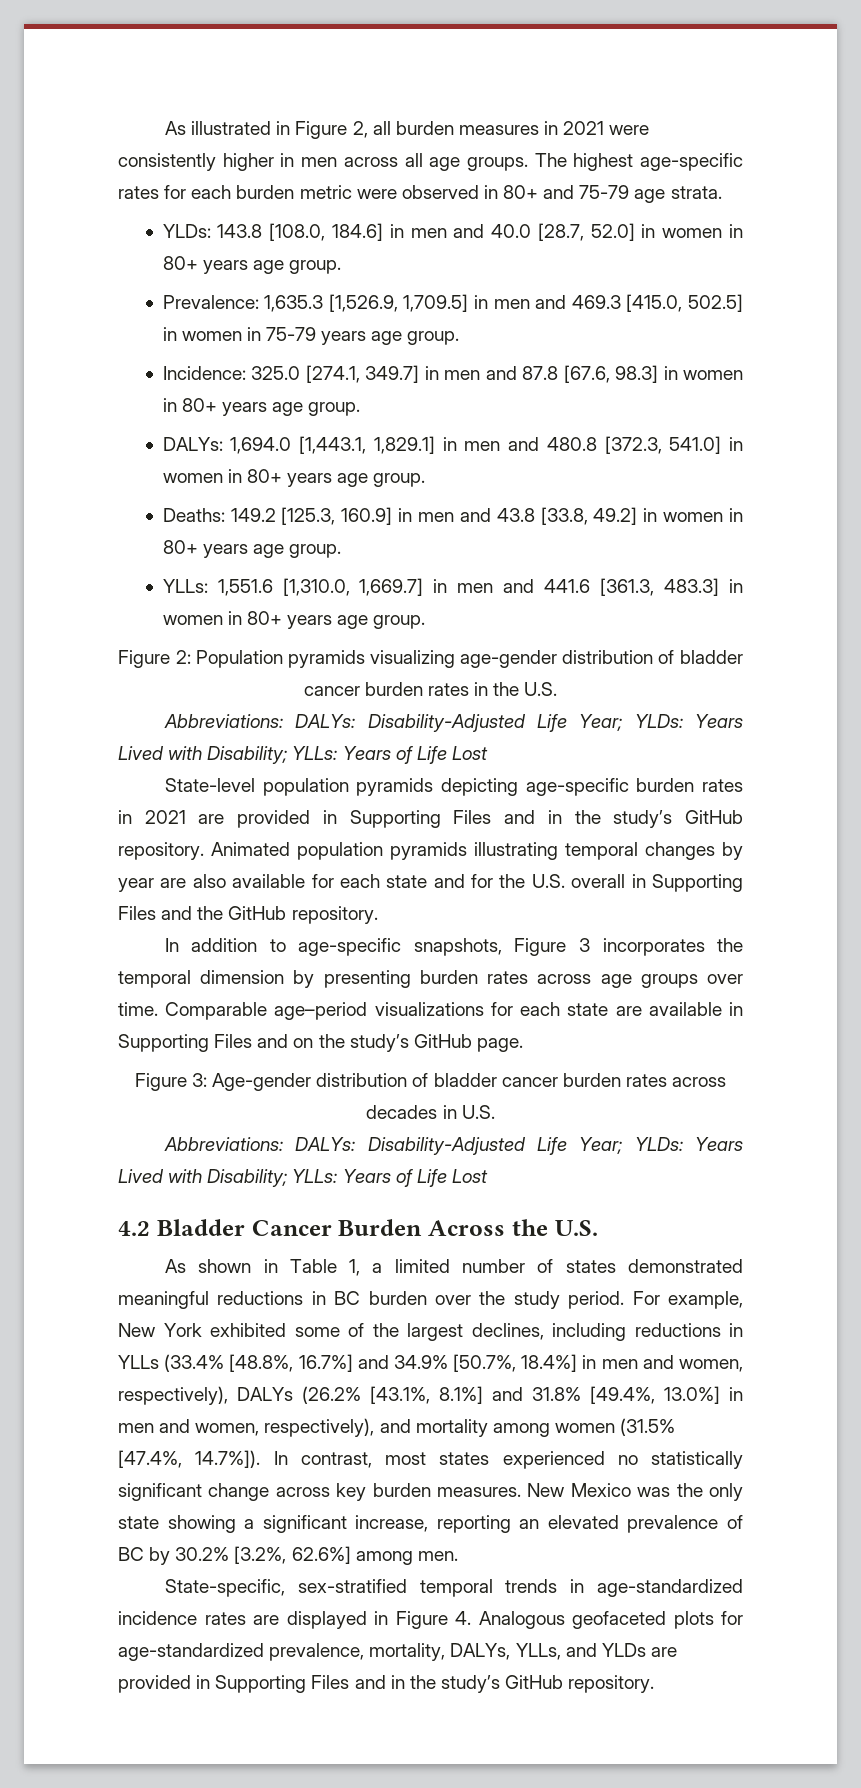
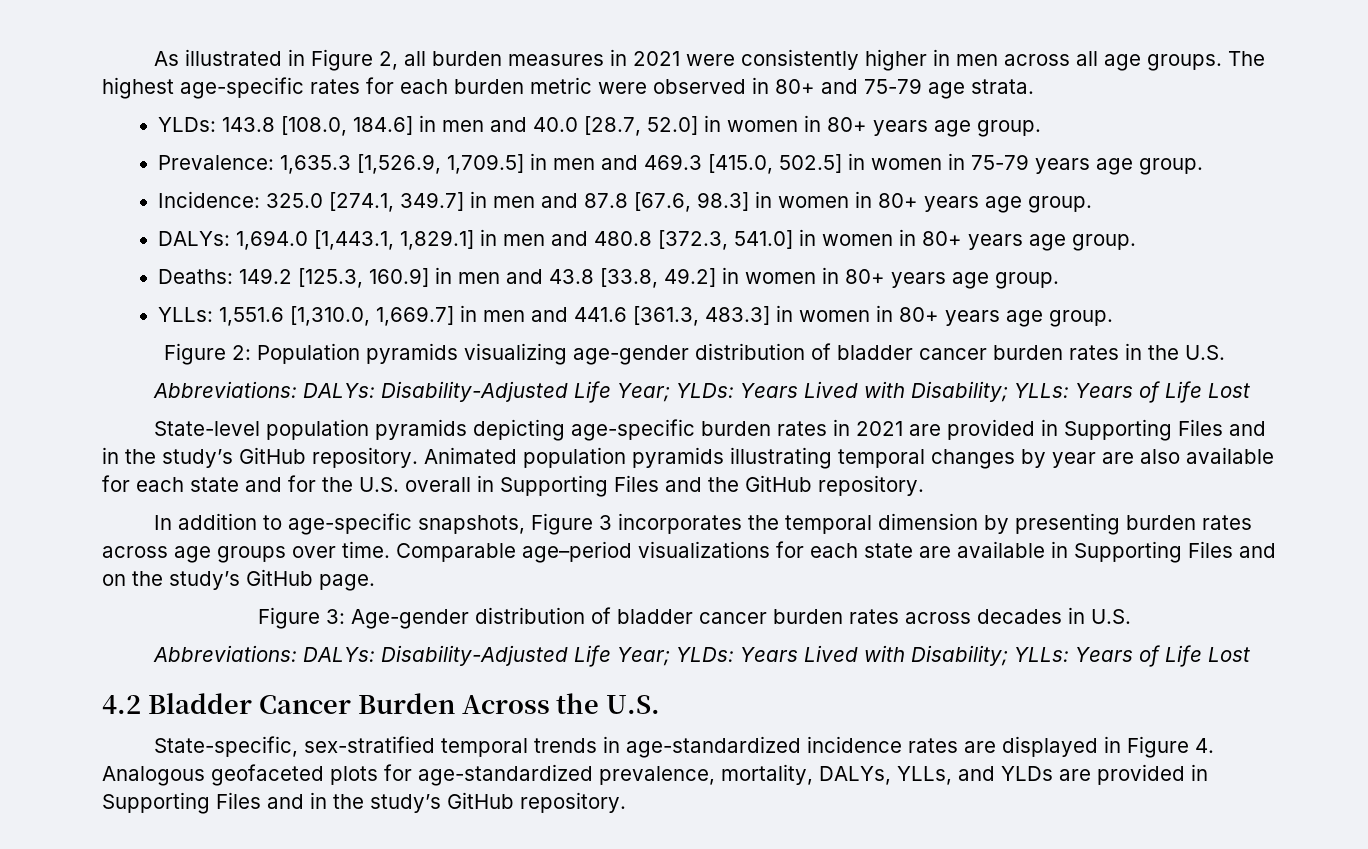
[164,1259,744,1276] [118,1291,743,1309] [118,1323,743,1341] [118,1354,744,1372] [118,1386,743,1405] [118,1418,676,1437] [118,1450,743,1469] [118,1483,743,1501] [118,1515,743,1533] [118,1546,458,1565] // As shown in Table 1, a limited number of states demonstrated meaningful reductions in BC burden over the study period. For example, New York exhibited some of the largest declines, including reductions in YLLs (33.4% [48.8%, 16.7%] and 34.9% [50.7%, 18.4%] in men and women, respectively), DALYs (26.2% [43.1%, 8.1%] and 31.8% [49.4%, 13.0%] in men and women, respectively), and mortality among women (31.5% [47.4%, 14.7%]). In contrast, most states experienced no statistically significant change across key burden measures. New Mexico was the only state showing a significant increase, reporting an elevated prevalence of BC by 30.2% [3.2%, 62.6%] among men. -> (661, 704) none

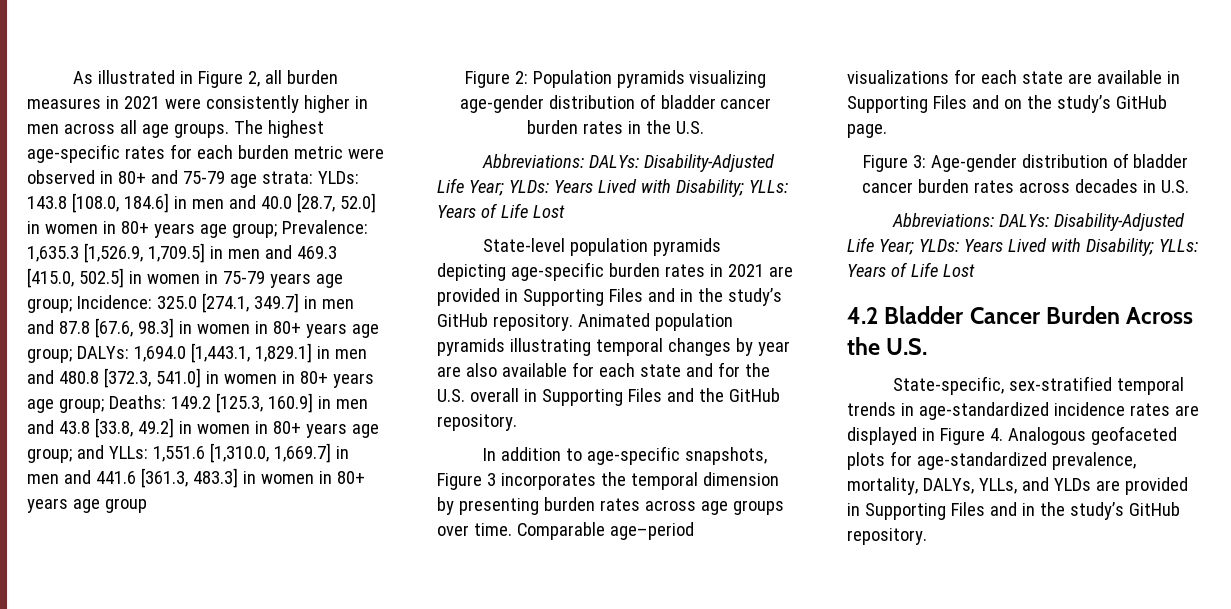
[971,79,1034,94] strata. // -> [261,171,313,184] strata:
[977,120,1042,137] group. // -> [231,223,277,238] group;
[1139,158,1204,175] group. // -> [27,298,72,313] group;
[1028,196,1093,213] group. // -> [27,348,72,363] group;
[1072,234,1137,251] group. // -> [58,398,104,413] group;
[995,272,1060,289] group. // -> [27,445,104,463] group; and
[1049,310,1114,327] group. -> [104,498,147,513] group

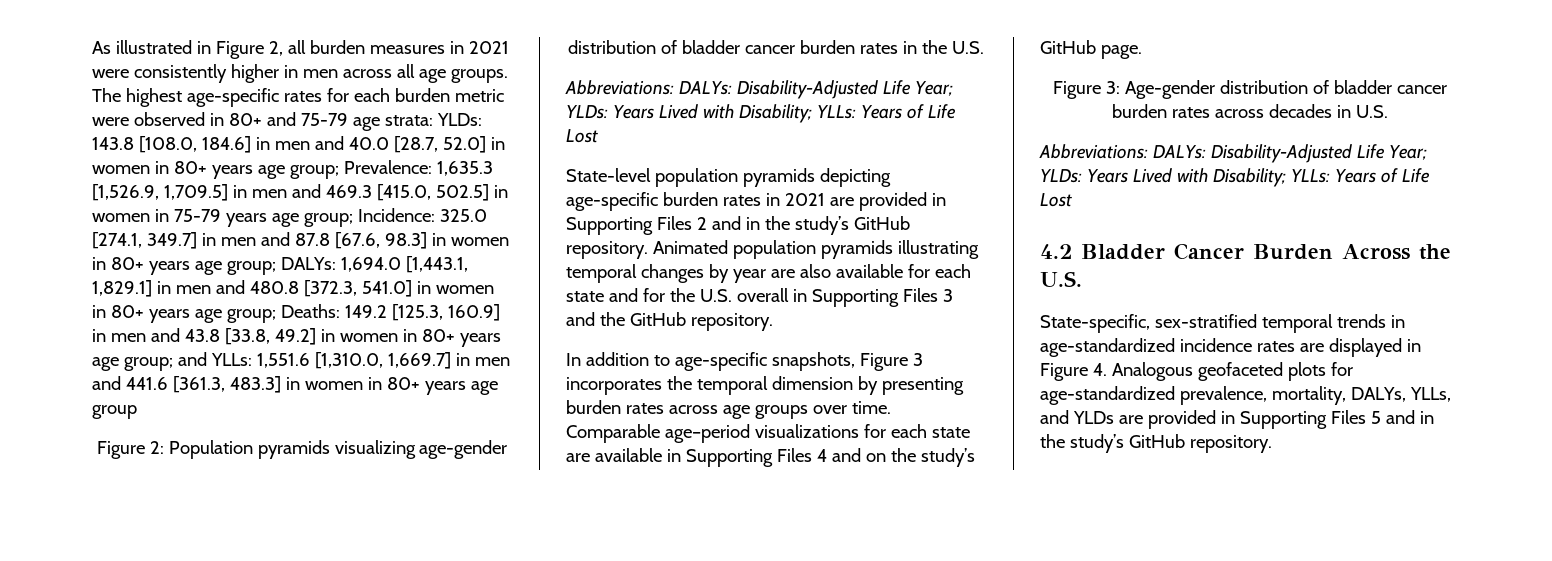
(643, 295) none -> [696,217,707,230] 2
(662, 395) none -> [942,289,953,302] 3
(967, 102) none -> [816,449,827,462] 4
(985, 509) none -> [1370,411,1381,424] 5

